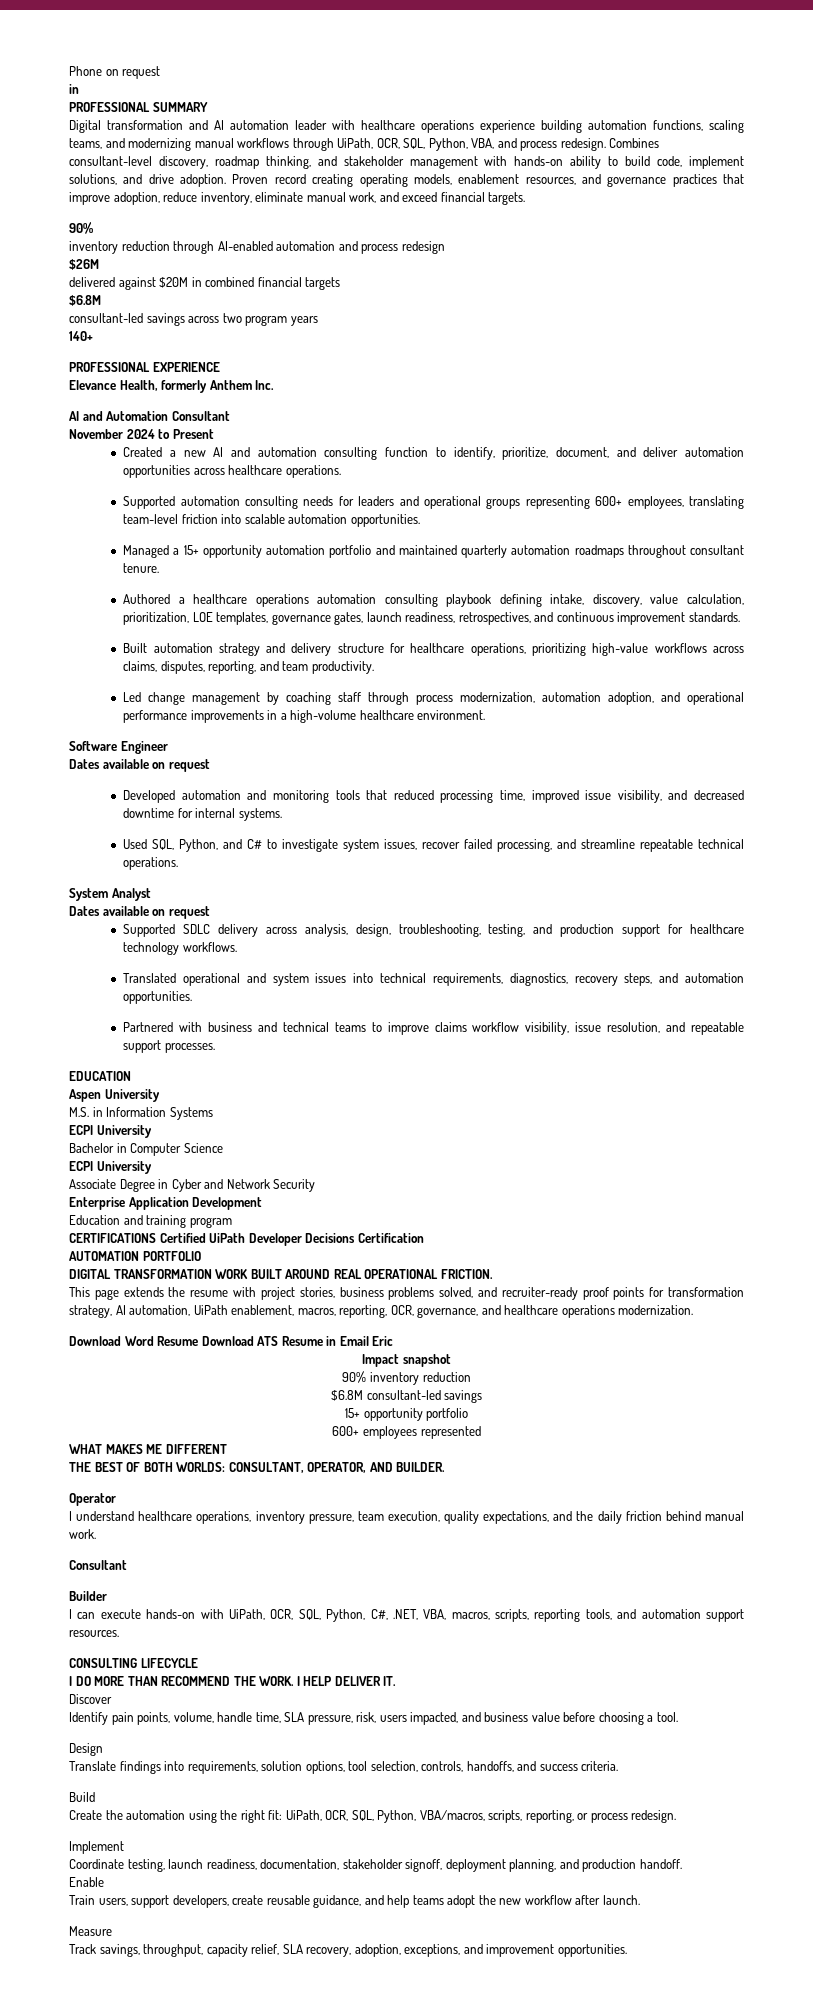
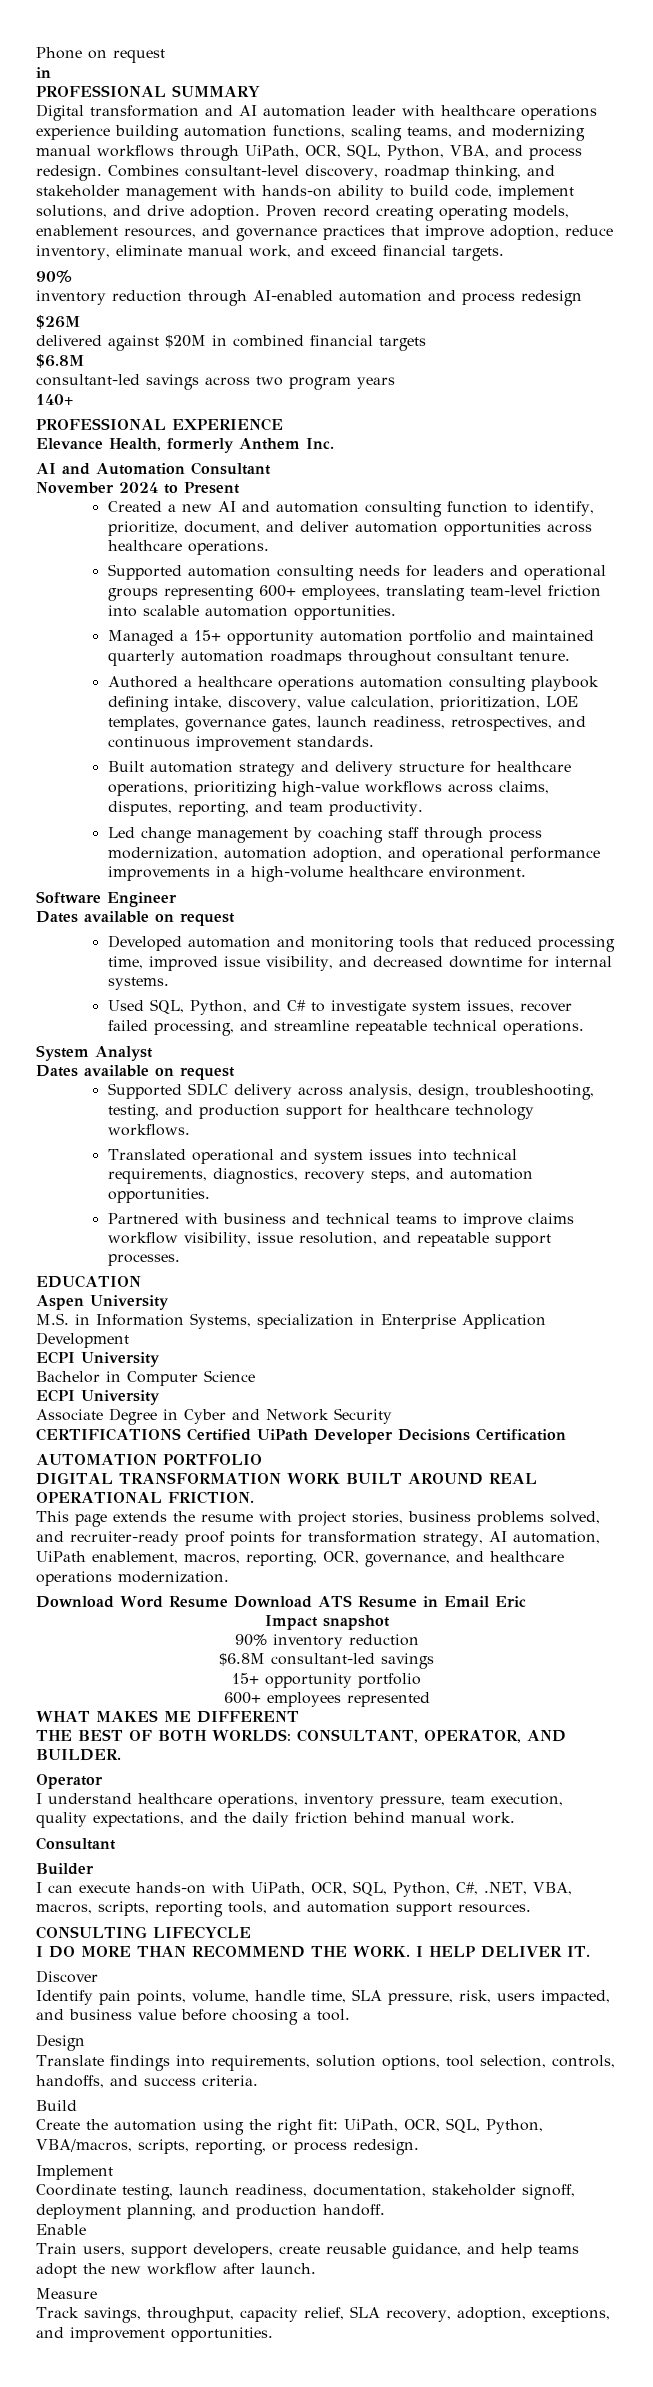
[169,1107,213,1120] Systems -> [190,1313,546,1329] [36,1332,129,1348] Systems, specialization in Enterprise Application Development
[69,1197,263,1210] [69,1215,232,1228] // Enterprise Application Development // Education and training program -> (392, 1416) none

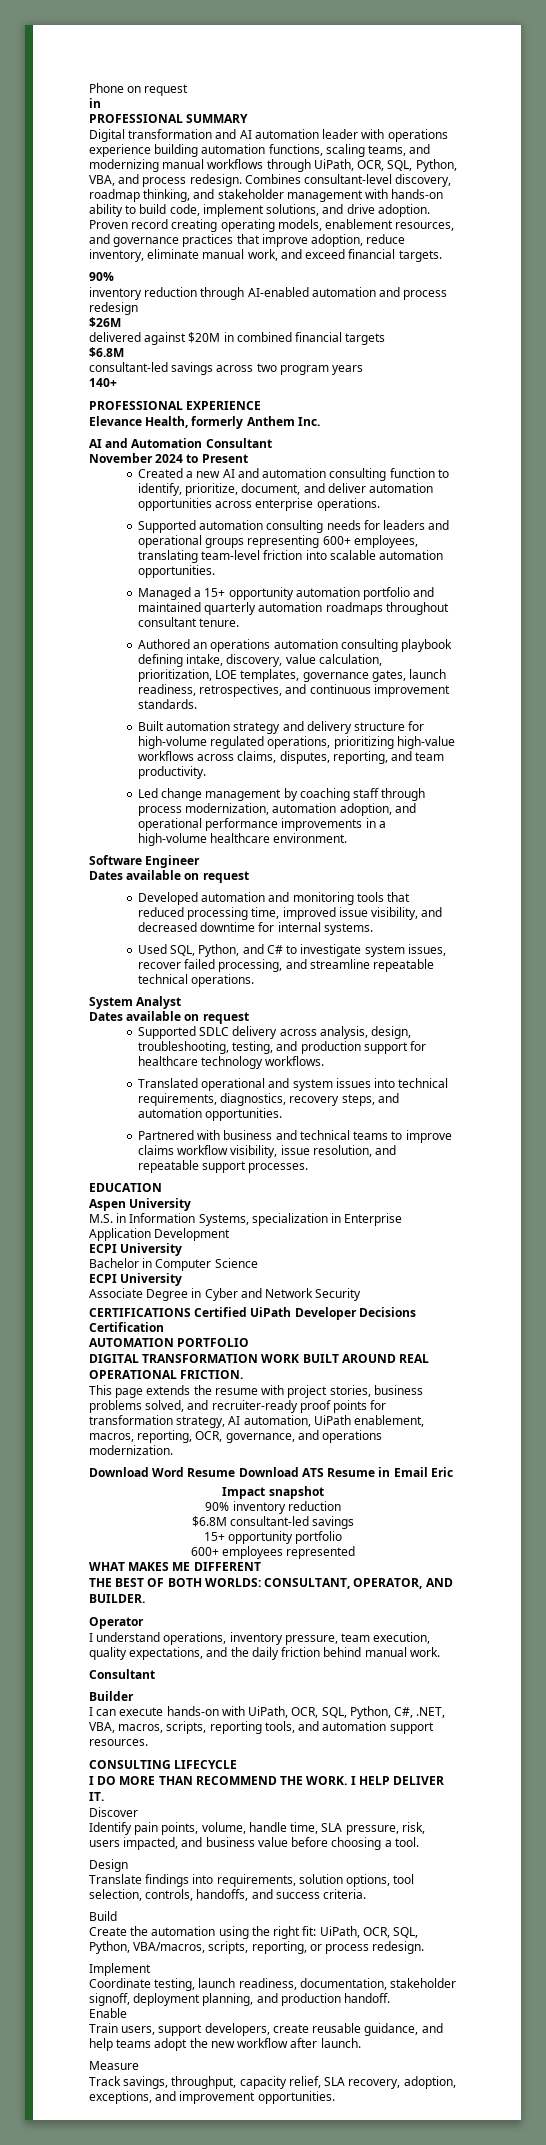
[441,105,515,116] healthcare -> (385, 134) none
[107,540,182,551] healthcare -> [255,498,314,511] enterprise
[183,676,272,687] a healthcare -> [193,642,208,649] an
[496,761,571,772] healthcare -> [137,736,265,749] high-volume regulated
[490,1551,564,1562] healthcare -> (319, 1435) none
[138,1793,212,1804] healthcare -> (161, 1637) none

